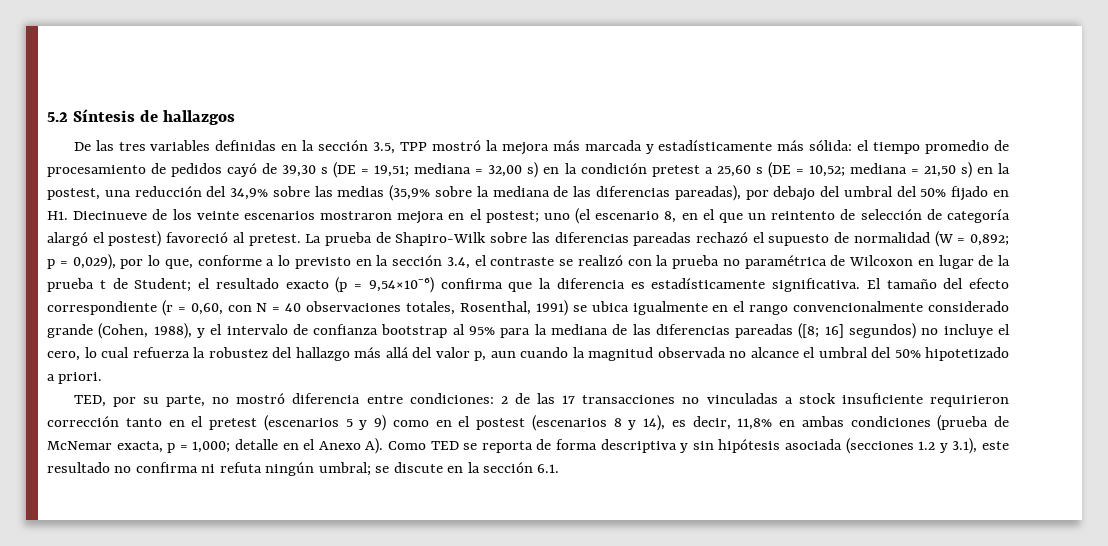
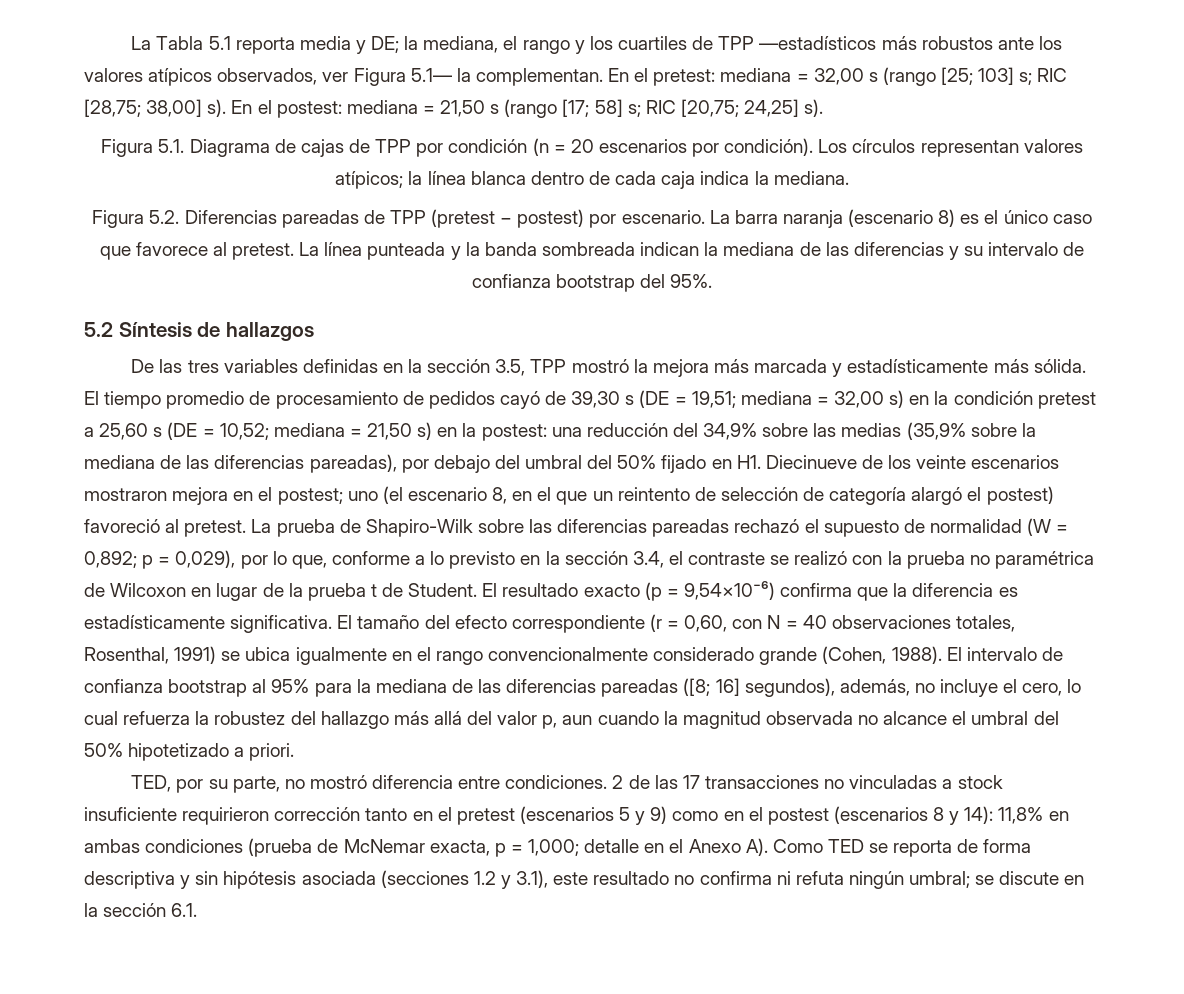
(47, 117) none -> [131,36,1062,54] [84,67,1068,86] [84,99,824,118] [101,138,1083,157] [335,171,849,189] [92,209,1092,228] [99,242,1085,260] [471,274,713,292] La Tabla 5.1 reporta media y DE; la mediana, el rango y los cuartiles de TPP —estadísticos más robustos ante los valores atípicos observados, ver Figura 5.1— la complementan. En el pretest: mediana = 32,00 s (rango [25; 103] s; RIC [28,75; 38,00] s). En el postest: mediana = 21,50 s (rango [17; 58] s; RIC [20,75; 24,25] s). // Figura 5.1. Diagrama de cajas de TPP por condición (n = 20 escenarios por condición). Los círculos representan valores atípicos; la línea blanca dentro de cada caja indica la mediana. // Figura 5.2. Diferencias pareadas de TPP (pretest − postest) por escenario. La barra naranja (escenario 8) es el único caso que favorece al pretest. La línea punteada y la banda sombreada indican la mediana de las diferencias y su intervalo de confianza bootstrap del 95%. //
[809,140,870,151] sólida: el -> [1033,359,1086,373] [84,391,99,405] sólida. El
[47,188,100,200] postest, -> [481,424,547,441] postest:
[134,278,210,292] Student; el -> [408,583,498,597] Student. El
[153,323,223,339] 1988), y el -> [891,646,962,664] 1988). El
[849,323,917,339] segundos) -> [744,678,910,697] segundos), además,
[409,393,494,404] condiciones: -> [505,775,608,789] condiciones.
[643,415,731,431] 14), es decir, -> [964,806,994,824] 14):

